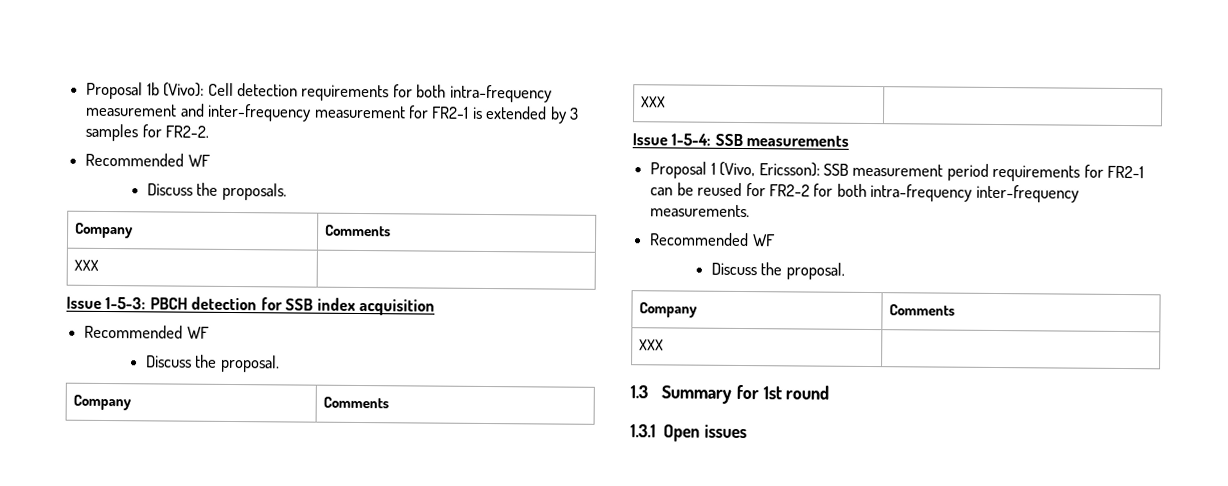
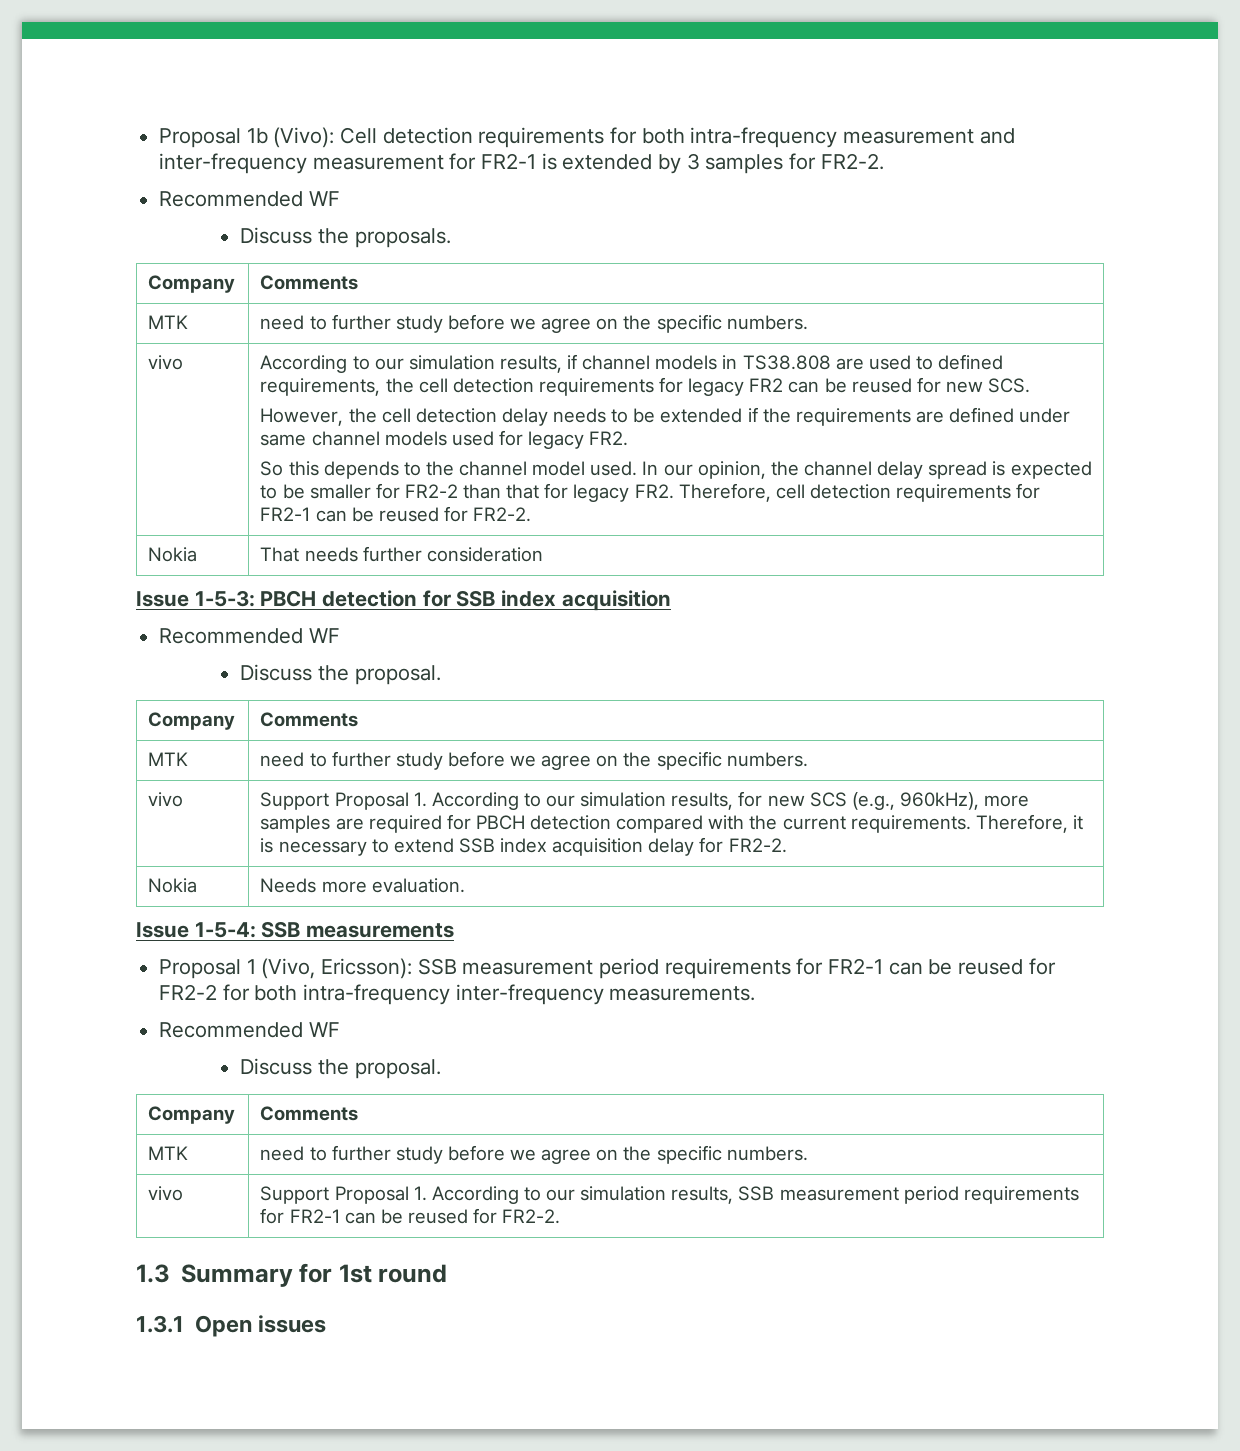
[73,259,99,271] XXX | -> [148,315,189,329] [260,314,808,333] [148,355,184,370] [260,354,1004,373] [260,377,1031,396] [260,407,1071,426] [260,430,629,449] [260,461,1092,479] [260,483,1041,502] [260,506,532,522] [148,547,198,562] [260,546,543,562] MTK | need to further study before we agree on the specific numbers. // vivo | According to our simulation results, if channel models in TS38.808 are used to defined requirements, the cell detection requirements for legacy FR2 can be reused for new SCS. // However, the cell detection delay needs to be extended if the requirements are defined under same channel models used for legacy FR2. // So this depends to the channel model used. In our opinion, the channel delay spread is expected to be smaller for FR2-2 than that for legacy FR2. Therefore, cell detection requirements for FR2-1 can be reused for FR2-2. // Nokia | That needs further consideration
[640,96,666,108] XXX | -> [148,752,189,766] [260,751,808,770] [148,792,184,807] [260,791,1030,810] [260,814,1084,833] [260,837,787,856] [148,878,198,893] [260,878,465,893] MTK | need to further study before we agree on the specific numbers. // vivo | Support Proposal 1. According to our simulation results, for new SCS (e.g., 960kHz), more samples are required for PBCH detection compared with the current requirements. Therefore, it is necessary to extend SSB index acquisition delay for FR2-2. // Nokia | Needs more evaluation.
[638,339,664,351] XXX | -> [148,1146,189,1160] [260,1145,808,1164] [148,1186,184,1201] [260,1186,1079,1204] [260,1208,561,1224] MTK | need to further study before we agree on the specific numbers. // vivo | Support Proposal 1. According to our simulation results, SSB measurement period requirements for FR2-1 can be reused for FR2-2.

